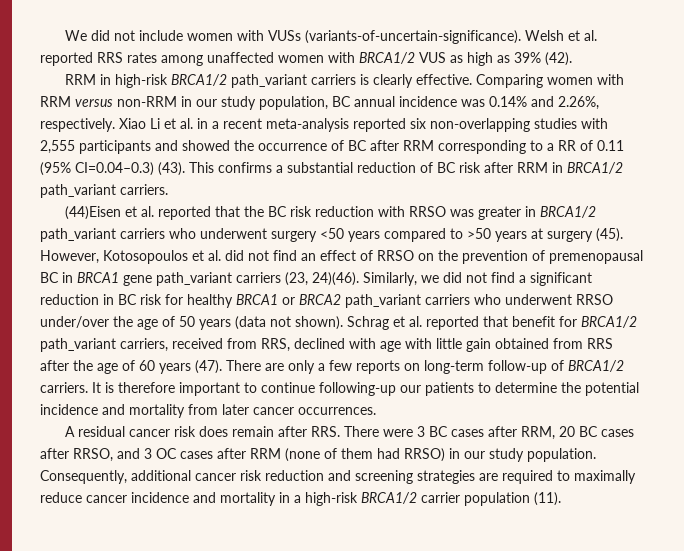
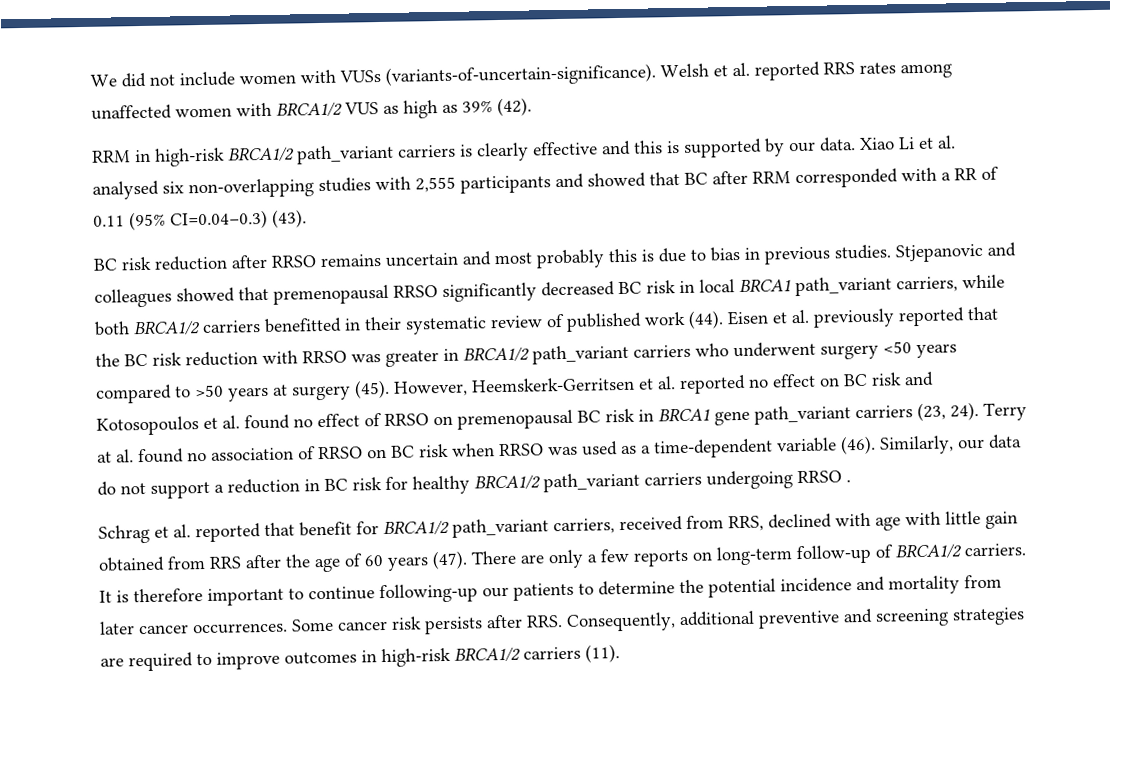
[416,74,625,88] [40,96,599,110] [40,118,406,132] effective. Comparing women with RRM versus non-RRM in our study population, BC annual incidence was 0.14% and 2.26%, respectively. Xiao Li et al. in a recent meta-analysis reported -> [532,135,956,158] [92,180,159,200] effective and this is supported by our data. Xiao Li et al. analysed
[234,140,344,151] the occurrence of -> [649,171,680,186] that
[438,140,543,154] corresponding to -> [795,167,937,189] corresponded with
[189,162,623,174] [40,184,168,198] [65,206,155,220] This confirms a substantial reduction of BC risk after RRM in BRCA1/2 path_variant carriers. // (44)Eisen et al. -> [93,242,1016,271] [94,274,1005,308] [94,308,895,336] // BC risk reduction after RRSO remains uncertain and most probably this is due to bias in previous studies. Stjepanovic and colleagues showed that premenopausal RRSO significantly decreased BC risk in local BRCA1 path_variant carriers, while both BRCA1/2 carriers benefitted in their systematic review of published work (44). Eisen et al. previously
[103,250,316,264] Kotosopoulos et al. did not find an -> [471,371,934,395] [96,414,313,436] Heemskerk-Gerritsen et al. reported no effect on BC risk and Kotosopoulos et al. found no
[438,250,545,264] the prevention of -> (453, 420) none
(59, 277) none -> [605,408,635,423] risk
[312,272,592,286] 24)(46). Similarly, we did not find a significant -> [950,402,1027,421] [97,434,1022,464] [97,481,224,499] 24). Terry at al. found no association of RRSO on BC risk when RRSO was used as a time-dependent variable (46). Similarly, our data do not support a
[236,294,613,308] [40,316,343,330] BRCA1 or BRCA2 path_variant carriers who underwent RRSO under/over the age of 50 years (data not shown). -> [474,470,851,493] BRCA1/2 path_variant carriers undergoing RRSO . //
[65,426,635,440] [40,448,596,462] [40,470,324,484] // A residual cancer risk does remain after RRS. There were 3 BC cases after RRM, 20 BC cases after RRSO, and 3 OC cases after RRM (none of them had RRSO) in our study population. Consequently, additional cancer risk reduction -> [291,610,840,635] Some cancer risk persists after RRS. Consequently, additional preventive
[574,470,636,484] [40,492,530,506] maximally reduce cancer incidence and mortality in a high-risk BRCA1/2 carrier population -> [216,646,581,670] improve outcomes in high-risk BRCA1/2 carriers

